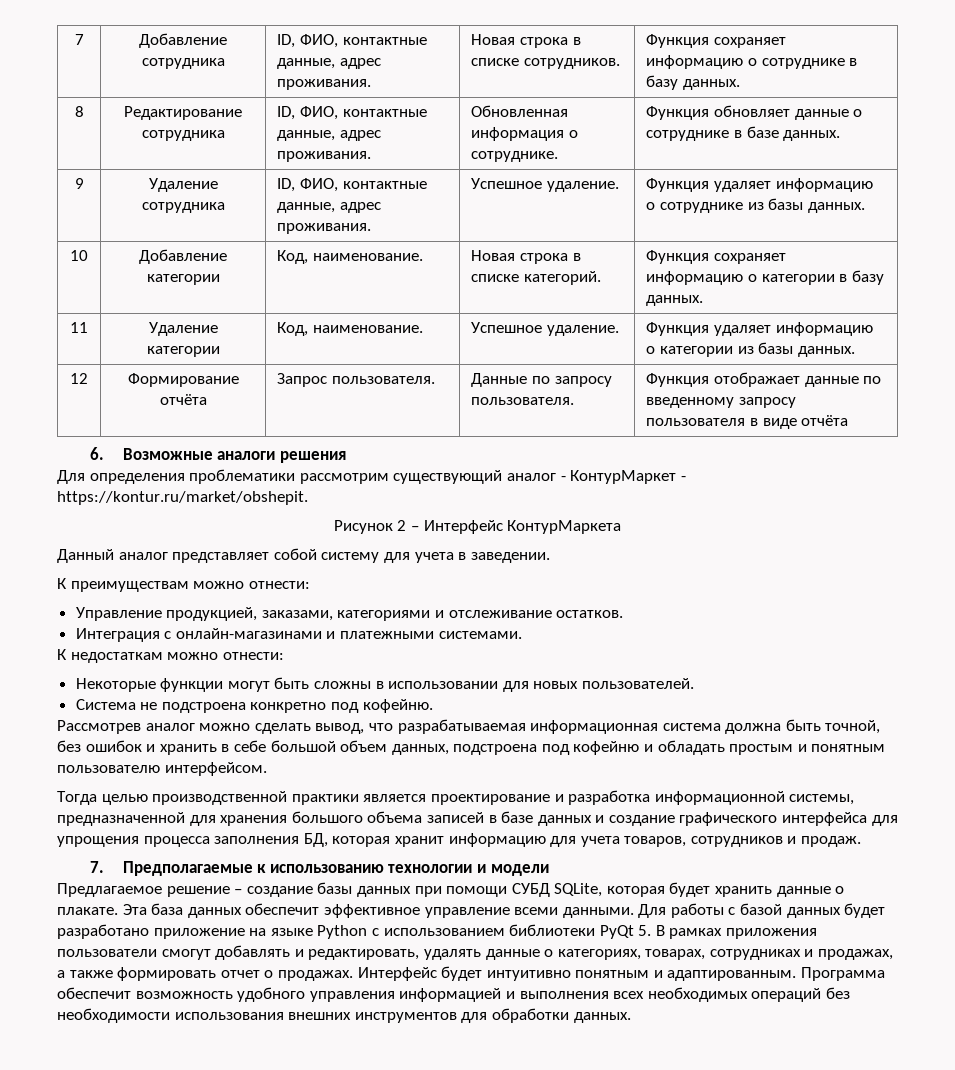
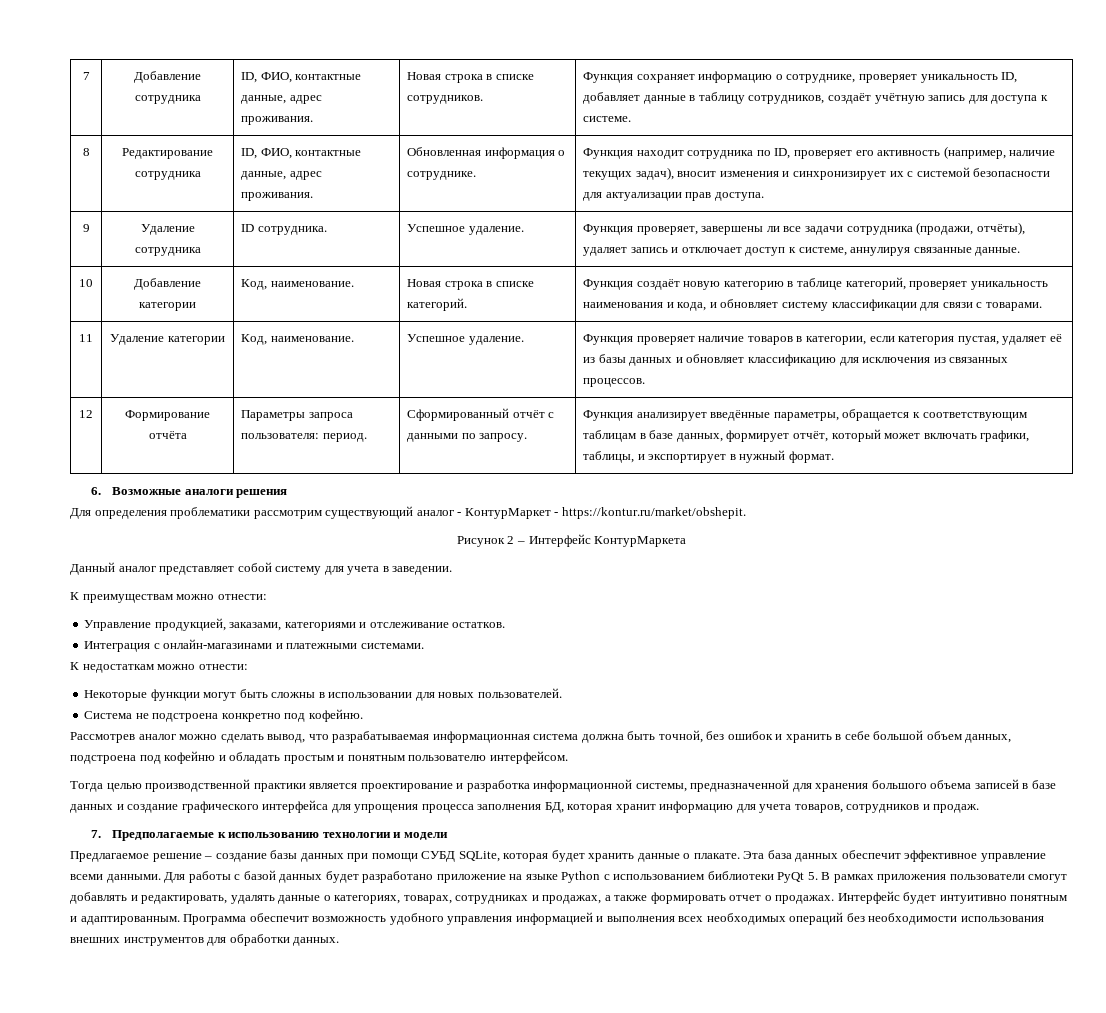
[761,58,858,69] [646,75,740,90] сотруднике в базу данных. -> [786,72,1018,83] [583,92,1048,104] [583,116,632,122] сотруднике, проверяет уникальность ID, добавляет данные в таблицу сотрудников, создаёт учётную запись для доступа к системе.
[713,105,863,120] [646,126,841,141] [74,178,84,189] [148,178,218,192] [141,202,225,213] [277,178,427,192] [277,202,381,213] [277,223,372,234] [471,178,619,192] [646,178,873,192] [646,198,865,213] обновляет данные о сотруднике в базе данных. // 9 | Удаление сотрудника | ID, ФИО, контактные данные, адрес проживания. | Успешное удаление. | Функция удаляет информацию о сотруднике из базы данных. -> [636,146,1056,159] [583,167,1051,180] [583,192,764,201] [82,224,90,232] [140,224,195,235] [134,247,201,256] [241,224,327,235] [407,224,524,235] [583,222,1025,235] [583,247,1021,256] находит сотрудника по ID, проверяет его активность (например, наличие текущих задач), вносит изменения и синхронизирует их с системой безопасности для актуализации прав доступа. // 9 | Удаление сотрудника | ID сотрудника. | Успешное удаление. | Функция проверяет, завершены ли все задачи сотрудника (продажи, отчёты), удаляет запись и отключает доступ к системе, аннулируя связанные данные.
[713,253,786,264] [646,270,884,285] [646,295,704,306] сохраняет информацию о категории в базу данных. -> [636,277,1048,290] [583,299,1042,311] создаёт новую категорию в таблице категорий, проверяет уникальность наименования и кода, и обновляет систему классификации для связи с товарами.
[713,322,873,336] [646,342,855,357] [70,373,88,384] [127,373,239,387] [159,394,207,405] [277,373,435,387] [471,373,612,387] [471,397,575,405] [646,372,882,387] [646,397,796,408] [646,415,849,429] удаляет информацию о категории из базы данных. // 12 | Формирование отчёта | Запрос пользователя. | Данные по запросу пользователя. | Функция отображает данные по введенному запросу пользователя в виде отчёта -> [636,334,1062,345] [583,354,1009,366] [583,378,646,387] [79,410,93,418] [125,410,210,421] [148,431,187,439] [241,410,353,421] [241,433,367,442] [407,408,555,421] [407,433,528,442] [583,409,1027,421] [583,429,1030,442] [583,450,834,463] проверяет наличие товаров в категории, если категория пустая, удаляет её из базы данных и обновляет классификацию для исключения из связанных процессов. // 12 | Формирование отчёта | Параметры запроса пользователя: период. | Сформированный отчёт с данными по запросу. | Функция анализирует введённые параметры, обращается к соответствующим таблицам в базе данных, формирует отчёт, который может включать графики, таблицы, и экспортирует в нужный формат.

